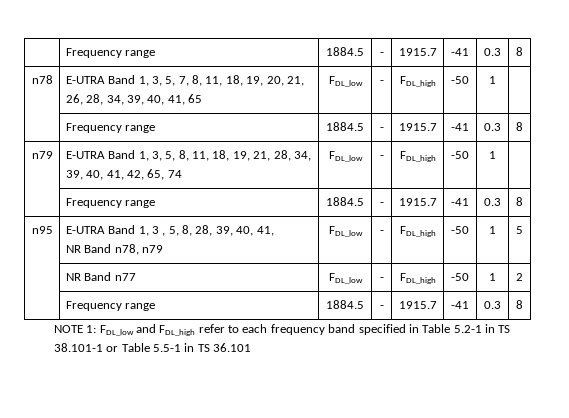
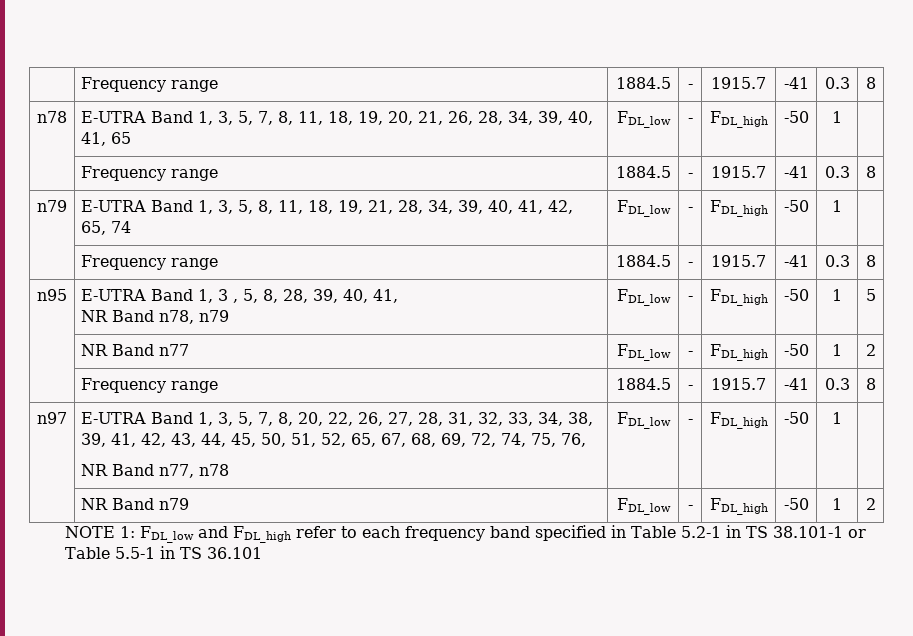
(523, 304) none -> [37,412,67,424] [81,412,594,426] [81,433,587,447] [81,464,230,478] [616,412,671,429] [687,419,693,424] [709,412,768,429] [783,412,809,424] [832,412,842,424] [81,498,190,510] [616,498,671,515] [687,505,693,510] [709,498,768,515] [783,498,809,510] [832,498,842,510] [865,498,876,510] // n97 | E-UTRA Band 1, 3, 5, 7, 8, 20, 22, 26, 27, 28, 31, 32, 33, 34, 38, 39, 41, 42, 43, 44, 45, 50, 51, 52, 65, 67, 68, 69, 72, 74, 75, 76, // NR Band n77, n78 | FDL_low | - | FDL_high | -50 | 1 | // | NR Band n79 | FDL_low | - | FDL_high | -50 | 1 | 2

